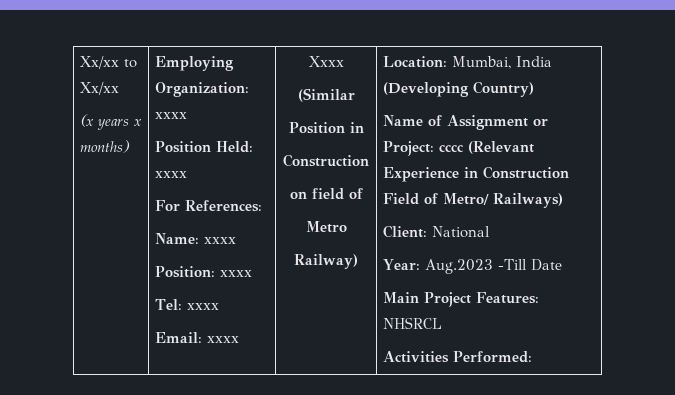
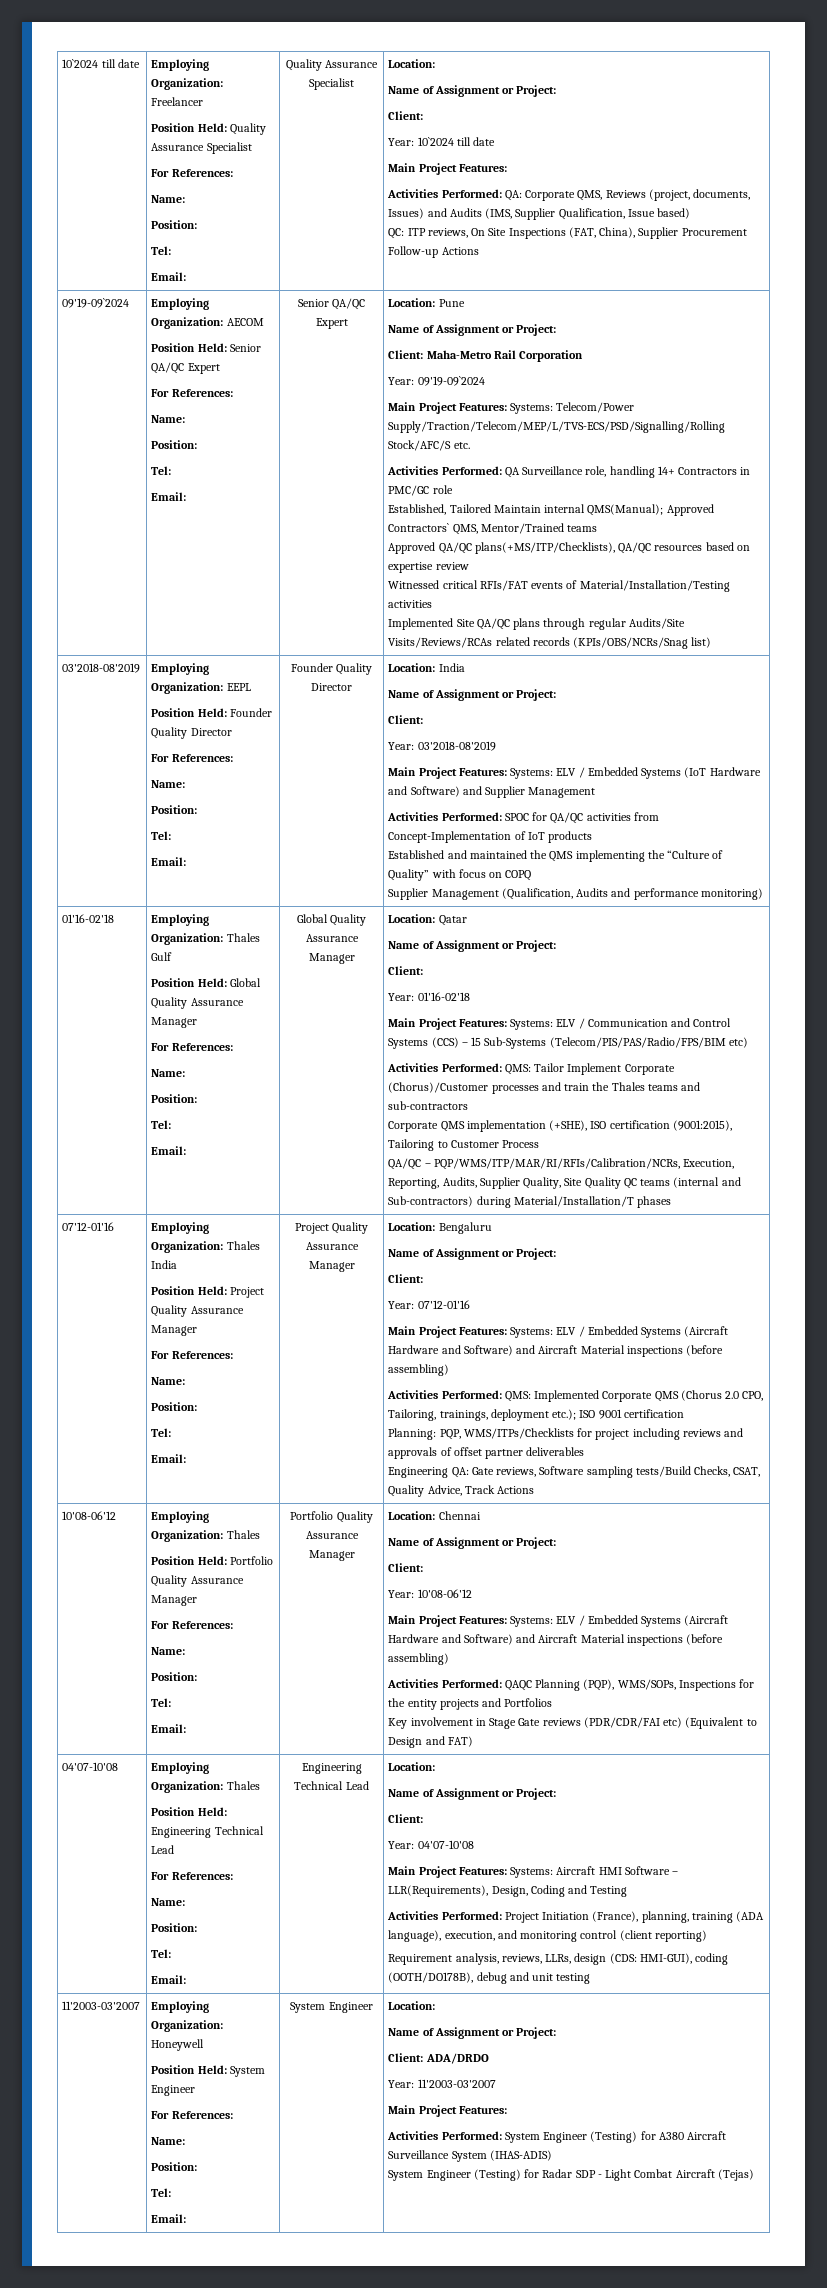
[80,56,138,69] [80,82,120,95] [80,114,143,130] [80,140,131,153] [155,56,235,71] [155,82,250,97] [155,112,188,119] [155,141,254,153] [155,171,188,178] [155,200,263,212] [155,233,237,244] [155,266,253,278] [155,299,220,310] [155,332,240,343] [308,56,344,67] [297,88,355,102] [288,122,364,134] [283,154,369,167] [289,188,363,200] [305,221,347,233] [294,254,358,269] [383,56,553,69] [383,81,535,97] [383,115,549,130] [383,141,535,156] [383,166,570,182] [383,193,564,208] [383,225,491,238] [383,259,563,274] [383,292,540,307] [383,317,443,329] [383,351,533,363] Xx/xx to Xx/xx // (x years x months) | Employing Organization: xxxx // Position Held: xxxx // For References: // Name: xxxx // Position: xxxx // Tel: xxxx // Email: xxxx | Xxxx // (Similar // Position in // Construction // on field of // Metro // Railway) | Location: Mumbai, India (Developing Country) // Name of Assignment or Project: cccc (Relevant Experience in Construction Field of Metro/ Railways) // Client: National // Year: Aug.2023 -Till Date // Main Project Features: NHSRCL // Activities Performed: -> [62,59,140,68] [151,59,210,71] [151,78,224,90] [151,97,204,106] [151,123,266,135] [151,142,252,154] [151,169,233,177] [151,195,186,203] [151,220,198,229] [151,246,172,255] [151,272,187,281] [285,59,379,71] [309,78,354,90] [388,59,436,68] [388,85,557,97] [388,111,424,120] [388,137,496,146] [388,163,507,175] [387,189,751,201] [388,208,691,220] [388,227,747,239] [388,246,479,258] [62,298,130,308] [151,298,210,310] [151,317,264,329] [151,343,261,352] [151,362,220,374] [151,389,233,397] [151,415,186,423] [151,440,198,449] [151,466,172,475] [151,492,187,501] [297,298,366,310] [315,318,348,329] [388,298,465,307] [388,324,557,336] [388,350,584,362] [388,376,485,386] [388,402,635,414] [388,421,726,433] [388,440,470,451] [387,466,751,478] [388,485,453,496] [388,504,714,516] [388,523,598,535] [388,542,750,554] [388,562,469,573] [388,580,730,592] [388,600,433,608] [388,618,685,630] [388,637,712,649] [62,663,141,673] [151,663,210,675] [151,682,251,694] [151,708,272,717] [151,727,232,739] [151,754,233,762] [151,780,186,788] [151,805,198,814] [151,831,172,840] [151,857,187,866] [290,663,373,675] [311,683,352,691] [388,663,465,672] [388,689,557,701] [388,715,424,724] [388,741,496,751] [388,767,761,779] [388,786,596,798] [387,812,659,824] [388,831,593,843] [388,850,724,862] [388,869,532,881] [388,888,763,900] [62,914,115,923] [151,914,210,926] [151,933,260,945] [151,952,173,961] [151,978,261,987] [151,997,244,1009] [151,1017,198,1028] [151,1043,233,1051] [151,1069,186,1077] [151,1094,198,1103] [151,1120,172,1129] [151,1146,187,1155] [296,914,367,926] [305,934,359,942] [308,953,355,964] [388,914,467,926] [388,940,557,952] [388,966,424,975] [388,992,470,1001] [388,1018,732,1030] [388,1037,748,1049] [387,1063,675,1075] [388,1082,701,1094] [388,1101,469,1110] [388,1120,732,1132] [388,1139,540,1151] [388,1158,735,1170] [388,1177,741,1189] [388,1196,672,1208] [62,1222,115,1231] [151,1222,210,1234] [151,1241,260,1253] [151,1260,178,1269] [151,1286,264,1298] [151,1305,244,1317] [151,1325,198,1336] [151,1351,233,1359] [151,1377,186,1385] [151,1402,198,1411] [151,1428,172,1437] [151,1454,187,1463] [294,1222,369,1234] [305,1242,359,1250] [308,1261,355,1272] [388,1222,492,1234] [388,1248,557,1260] [388,1274,424,1283] [388,1300,470,1309] [388,1326,729,1338] [388,1345,724,1357] [388,1364,450,1376] [387,1390,764,1402] [388,1409,684,1421] [388,1428,744,1440] [388,1447,585,1459] [388,1466,761,1478] [388,1485,535,1497] [62,1511,117,1520] [151,1511,210,1523] [151,1530,260,1542] [151,1556,273,1565] [151,1575,244,1587] [151,1595,198,1606] [151,1621,233,1629] [151,1647,186,1655] [151,1672,198,1681] [151,1698,172,1707] [151,1724,187,1733] [290,1511,373,1523] [305,1531,359,1539] [308,1550,355,1561] [388,1511,481,1520] [388,1537,557,1549] [388,1563,424,1572] [388,1589,472,1598] [388,1615,729,1627] [388,1634,724,1646] [388,1653,450,1665] [387,1679,755,1691] [388,1698,553,1710] [388,1717,757,1729] [388,1736,473,1748] [62,1762,119,1771] [151,1762,210,1774] [151,1781,260,1793] [151,1807,227,1816] [151,1826,264,1838] [151,1845,175,1854] [151,1872,233,1880] [151,1898,186,1906] [151,1923,198,1932] [151,1949,172,1958] [151,1975,187,1984] [301,1763,362,1774] [294,1781,369,1790] [388,1762,436,1771] [388,1788,557,1800] [388,1814,424,1823] [388,1840,474,1849] [388,1866,679,1878] [388,1885,628,1897] [387,1911,765,1923] [388,1930,707,1942] [388,1953,729,1965] [388,1972,591,1984] [62,2001,141,2010] [151,2001,210,2013] [151,2020,224,2032] [151,2039,205,2051] [151,2065,265,2077] [151,2085,196,2096] [151,2111,233,2119] [151,2137,186,2145] [151,2162,198,2171] [151,2188,172,2197] [151,2214,187,2223] [290,2002,373,2013] [388,2001,436,2010] [388,2027,557,2039] [388,2053,489,2064] [388,2079,496,2088] [388,2105,507,2117] [387,2131,727,2143] [388,2150,552,2162] [388,2169,754,2181] 10`2024 till date | Employing Organization: Freelancer // Position Held: Quality Assurance Specialist // For References: // Name: // Position: // Tel: // Email: | Quality Assurance Specialist | Location: // Name of Assignment or Project: // Client: // Year: 10`2024 till date // Main Project Features: // Activities Performed: QA: Corporate QMS, Reviews (project, documents, Issues) and Audits (IMS, Supplier Qualification, Issue based) // QC: ITP reviews, On Site Inspections (FAT, China), Supplier Procurement Follow-up Actions // 09'19-09`2024 | Employing Organization: AECOM // Position Held: Senior QA/QC Expert // For References: // Name: // Position: // Tel: // Email: | Senior QA/QC Expert | Location: Pune // Name of Assignment or Project: // Client: Maha-Metro Rail Corporation // Year: 09'19-09`2024 // Main Project Features: Systems: Telecom/Power Supply/Traction/Telecom/MEP/L/TVS-ECS/PSD/Signalling/Rolling Stock/AFC/S etc. // Activities Performed: QA Surveillance role, handling 14+ Contractors in PMC/GC role // Established, Tailored Maintain internal QMS(Manual); Approved Contractors` QMS, Mentor/Trained teams // Approved QA/QC plans(+MS/ITP/Checklists), QA/QC resources based on expertise review // Witnessed critical RFIs/FAT events of Material/Installation/Testing activities // Implemented Site QA/QC plans through regular Audits/Site Visits/Reviews/RCAs related records (KPIs/OBS/NCRs/Snag list) // 03'2018-08'2019 | Employing Organization: EEPL // Position Held: Founder Quality Director // For References: // Name: // Position: // Tel: // Email: | Founder Quality Director | Location: India // Name of Assignment or Project: // Client: // Year: 03'2018-08'2019 // Main Project Features: Systems: ELV / Embedded Systems (IoT Hardware and Software) and Supplier Management // Activities Performed: SPOC for QA/QC activities from Concept-Implementation of IoT products // Established and maintained the QMS implementing the “Culture of Quality” with focus on COPQ // Supplier Management (Qualification, Audits and performance monitoring) // 01'16-02'18 | Employing Organization: Thales Gulf // Position Held: Global Quality Assurance Manager // For References: // Name: // Position: // Tel: // Email: | Global Quality Assurance Manager | Location: Qatar // Name of Assignment or Project: // Client: // Year: 01'16-02'18 // Main Project Features: Systems: ELV / Communication and Control Systems (CCS) – 15 Sub-Systems (Telecom/PIS/PAS/Radio/FPS/BIM etc) // Activities Performed: QMS: Tailor Implement Corporate (Chorus)/Customer processes and train the Thales teams and sub-contractors // Corporate QMS implementation (+SHE), ISO certification (9001:2015), Tailoring to Customer Process // QA/QC – PQP/WMS/ITP/MAR/RI/RFIs/Calibration/NCRs, Execution, Reporting, Audits, Supplier Quality, Site Quality QC teams (internal and Sub-contractors) during Material/Installation/T phases // 07'12-01'16 | Employing Organization: Thales India // Position Held: Project Quality Assurance Manager // For References: // Name: // Position: // Tel: // Email: | Project Quality Assurance Manager | Location: Bengaluru // Name of Assignment or Project: // Client: // Year: 07'12-01'16 // Main Project Features: Systems: ELV / Embedded Systems (Aircraft Hardware and Software) and Aircraft Material inspections (before assembling) // Activities Performed: QMS: Implemented Corporate QMS (Chorus 2.0 CPO, Tailoring, trainings, deployment etc.); ISO 9001 certification // Planning: PQP, WMS/ITPs/Checklists for project including reviews and approvals of offset partner deliverables // Engineering QA: Gate reviews, Software sampling tests/Build Checks, CSAT, Quality Advice, Track Actions // 10'08-06'12 | Employing Organization: Thales // Position Held: Portfolio Quality Assurance Manager // For References: // Name: // Position: // Tel: // Email: | Portfolio Quality Assurance Manager | Location: Chennai // Name of Assignment or Project: // Client: // Year: 10'08-06'12 // Main Project Features: Systems: ELV / Embedded Systems (Aircraft Hardware and Software) and Aircraft Material inspections (before assembling) // Activities Performed: QAQC Planning (PQP), WMS/SOPs, Inspections for the entity projects and Portfolios // Key involvement in Stage Gate reviews (PDR/CDR/FAI etc) (Equivalent to Design and FAT) // 04'07-10'08 | Employing Organization: Thales // Position Held: Engineering Technical Lead // For References: // Name: // Position: // Tel: // Email: | Engineering Technical Lead | Location: // Name of Assignment or Project: // Client: // Year: 04'07-10'08 // Main Project Features: Systems: Aircraft HMI Software – LLR(Requirements), Design, Coding and Testing // Activities Performed: Project Initiation (France), planning, training (ADA language), execution, and monitoring control (client reporting) // Requirement analysis, reviews, LLRs, design (CDS: HMI-GUI), coding (OOTH/DO178B), debug and unit testing // 11'2003-03'2007 | Employing Organization: Honeywell // Position Held: System Engineer // For References: // Name: // Position: // Tel: // Email: | System Engineer | Location: // Name of Assignment or Project: // Client: ADA/DRDO // Year: 11'2003-03'2007 // Main Project Features: // Activities Performed: System Engineer (Testing) for A380 Aircraft Surveillance System (IHAS-ADIS) // System Engineer (Testing) for Radar SDP - Light Combat Aircraft (Tejas)

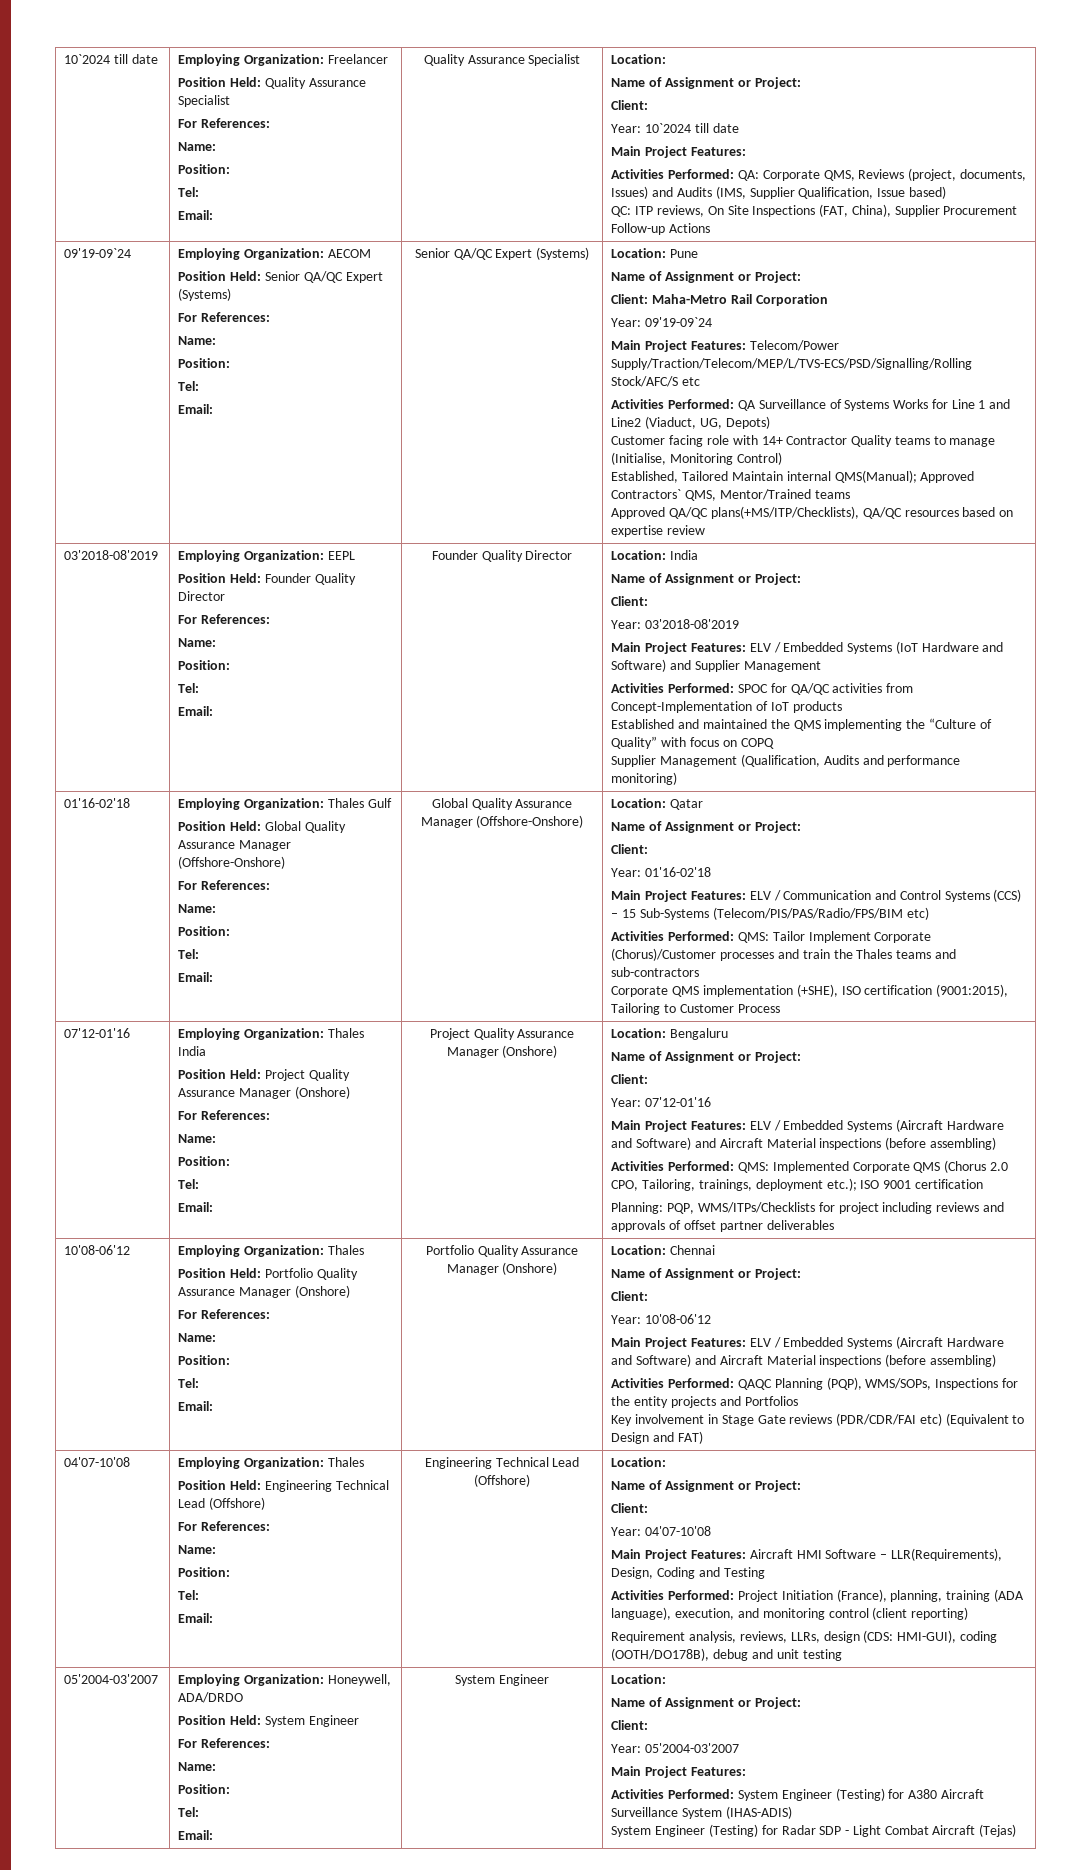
[62,298,130,308] 09'19-09`2024 -> [64,248,132,258] 09'19-09`24
(220, 368) none -> [178,288,232,301] (Systems)
(348, 323) none -> [536,247,590,260] (Systems)
[417,376,485,386] [388,402,554,414] 09'19-09`2024 // Main Project Features: Systems: -> [645,317,713,327] [611,340,746,352] 09'19-09`24 // Main Project Features:
[453,442,470,449] etc. -> [682,377,701,386] etc
[585,466,751,478] [388,485,453,496] role, handling 14+ Contractors in PMC/GC role -> [829,399,1011,411] [611,416,770,429] [611,435,996,447] [611,452,782,465] of Systems Works for Line 1 and Line2 (Viaduct, UG, Depots) // Customer facing role with 14+ Contractor Quality teams to manage (Initialise, Monitoring Control)
[388,580,730,592] [388,600,433,608] [388,618,685,630] [388,637,712,649] // Witnessed critical RFIs/FAT events of Material/Installation/Testing activities // Implemented Site QA/QC plans through regular Audits/Site Visits/Reviews/RCAs related records (KPIs/OBS/NCRs/Snag list) -> (706, 530) none
[510,768,554,779] Systems: -> (746, 647) none
(198, 1022) none -> [178,856,286,869] (Offshore-Onshore)
(355, 958) none -> [476,815,584,828] (Offshore-Onshore)
[510,1019,554,1030] Systems: -> (746, 895) none
[388,1158,735,1170] [388,1177,741,1189] [388,1196,672,1208] // QA/QC – PQP/WMS/ITP/MAR/RI/RFIs/Calibration/NCRs, Execution, Reporting, Audits, Supplier Quality, Site Quality QC teams (internal and Sub-contractors) during Material/Installation/T phases -> (780, 1008) none
(198, 1330) none -> [294,1086,350,1099] (Onshore)
(355, 1266) none -> [502,1045,558,1058] (Onshore)
[510,1327,554,1338] Systems: -> (746, 1125) none
[388,1466,761,1478] [388,1485,535,1497] // Engineering QA: Gate reviews, Software sampling tests/Build Checks, CSAT, Quality Advice, Track Actions -> (834, 1225) none
(198, 1600) none -> [294,1285,350,1298] (Onshore)
(355, 1555) none -> [502,1262,558,1275] (Onshore)
[510,1616,554,1627] Systems: -> (746, 1342) none
(175, 1849) none -> [209,1497,266,1510] (Offshore)
(369, 1785) none -> [474,1474,530,1487] (Offshore)
[510,1867,554,1878] Systems: -> (746, 1554) none
[62,2001,141,2010] [151,2001,210,2013] [151,2020,224,2032] [151,2039,205,2051] 11'2003-03'2007 | Employing Organization: Honeywell -> [64,1674,159,1684] [178,1674,391,1686] [178,1692,244,1703] 05'2004-03'2007 | Employing Organization: Honeywell, ADA/DRDO
[425,2053,489,2064] [388,2079,496,2088] ADA/DRDO // Year: 11'2003-03'2007 -> [611,1743,740,1753] // Year: 05'2004-03'2007

